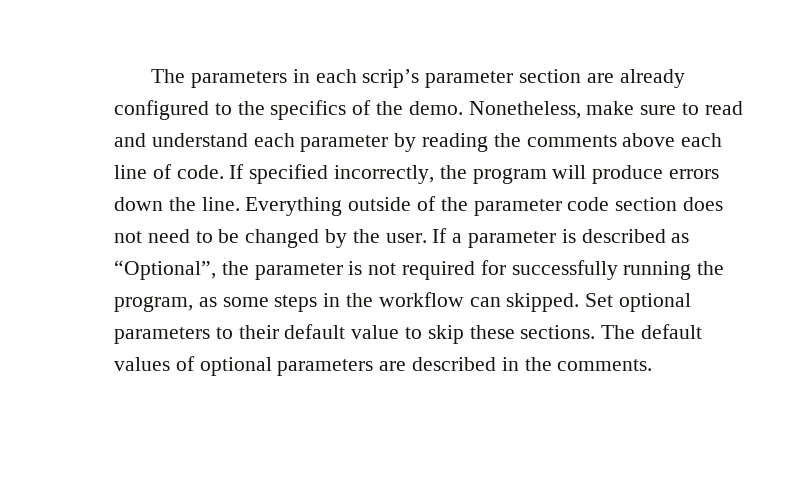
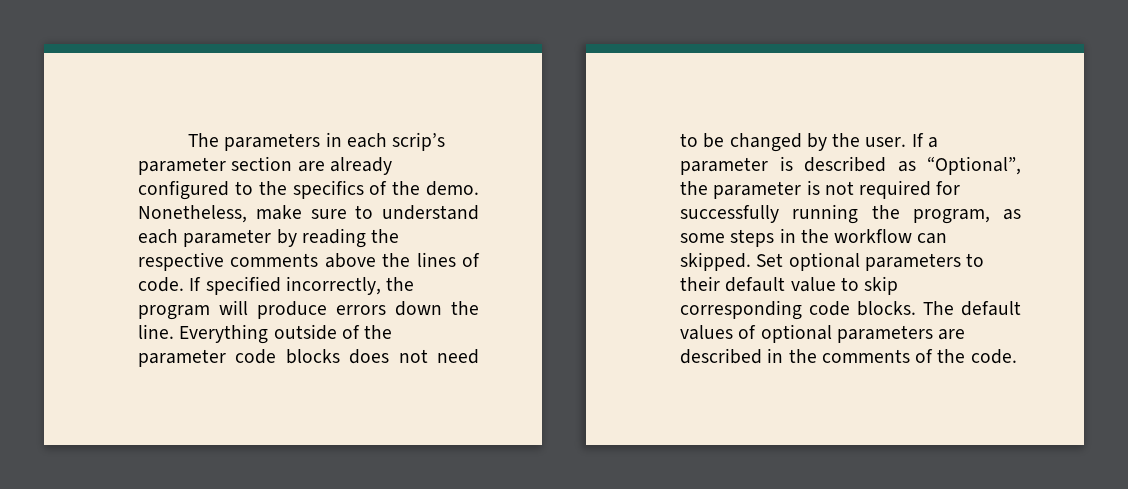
[704,101,743,115] [114,133,146,147] read and -> (374, 212) none
(521, 140) none -> [138,252,224,271] respective
[681,133,723,147] [114,165,147,179] each line -> [382,252,456,267] the lines
[615,197,678,211] section -> [285,349,340,364] blocks
[469,325,596,339] these sections. -> [680,300,916,320] corresponding code blocks.
[557,359,653,371] comments. -> [821,349,1017,364] comments of the code.

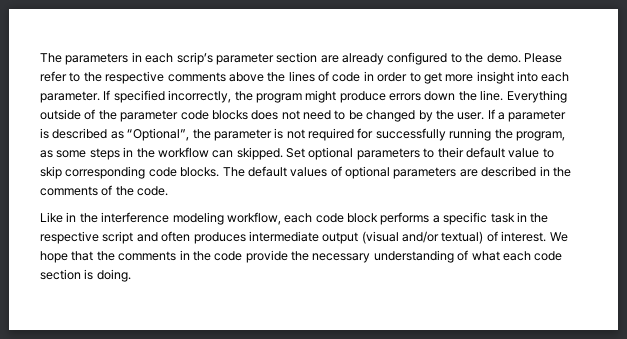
[292,180,479,199] [138,205,479,223] [138,228,366,248] specifics of the demo. Nonetheless, make sure to understand each parameter by reading -> [486,53,562,63] [40,71,81,82] demo. Please refer to
[138,277,184,292] code. -> [332,71,570,84] [40,91,100,103] code in order to get more insight into each parameter.
[219,300,248,315] will -> [305,90,337,103] might
(1017, 356) none -> [40,212,549,225] [40,231,568,244] [40,250,563,263] [40,269,131,282] // Like in the interference modeling workflow, each code block performs a specific task in the respective script and often produces intermediate output (visual and/or textual) of interest. We hope that the comments in the code provide the necessary understanding of what each code section is doing.

